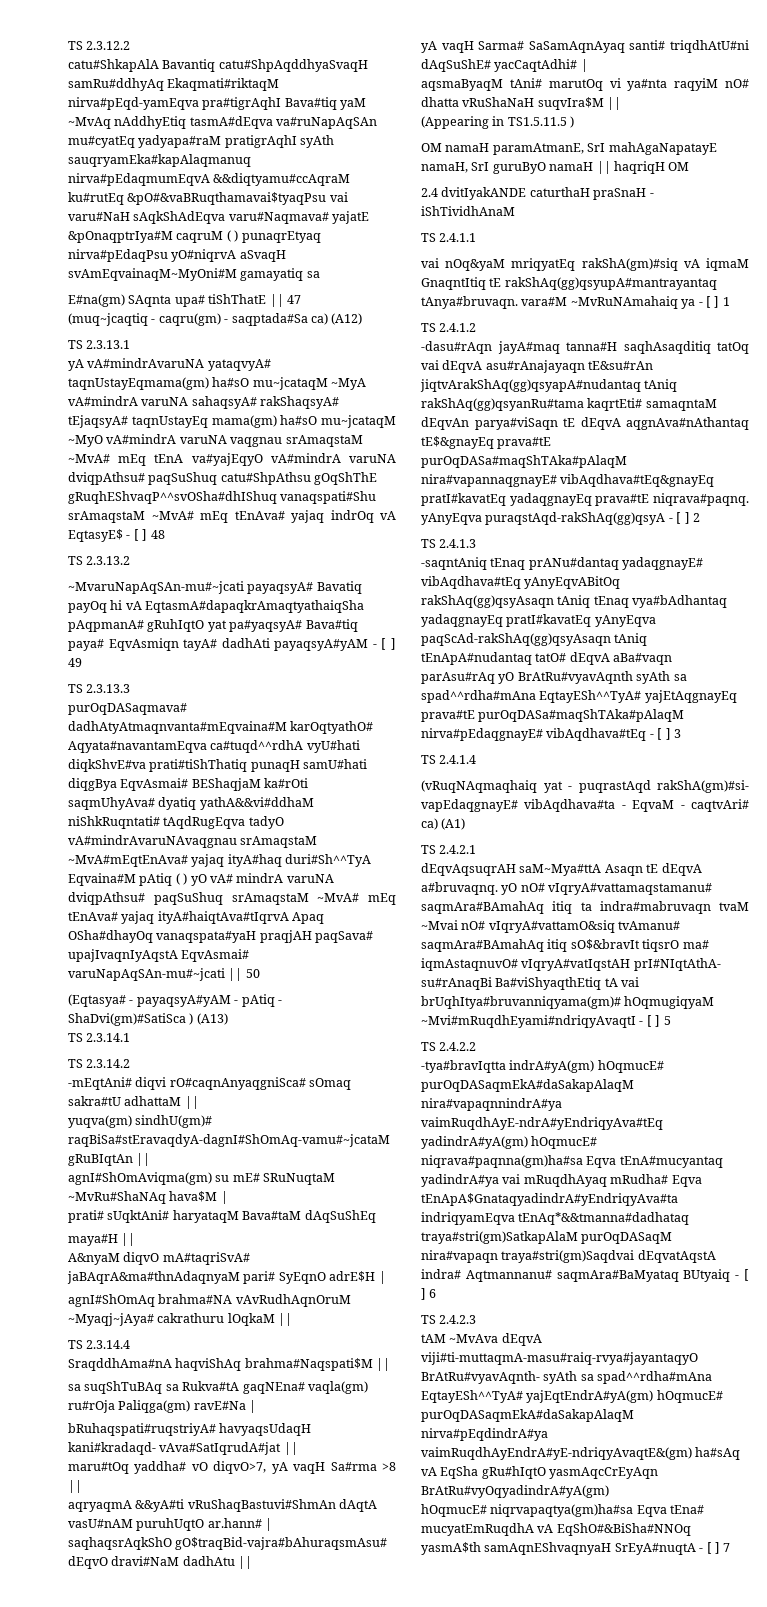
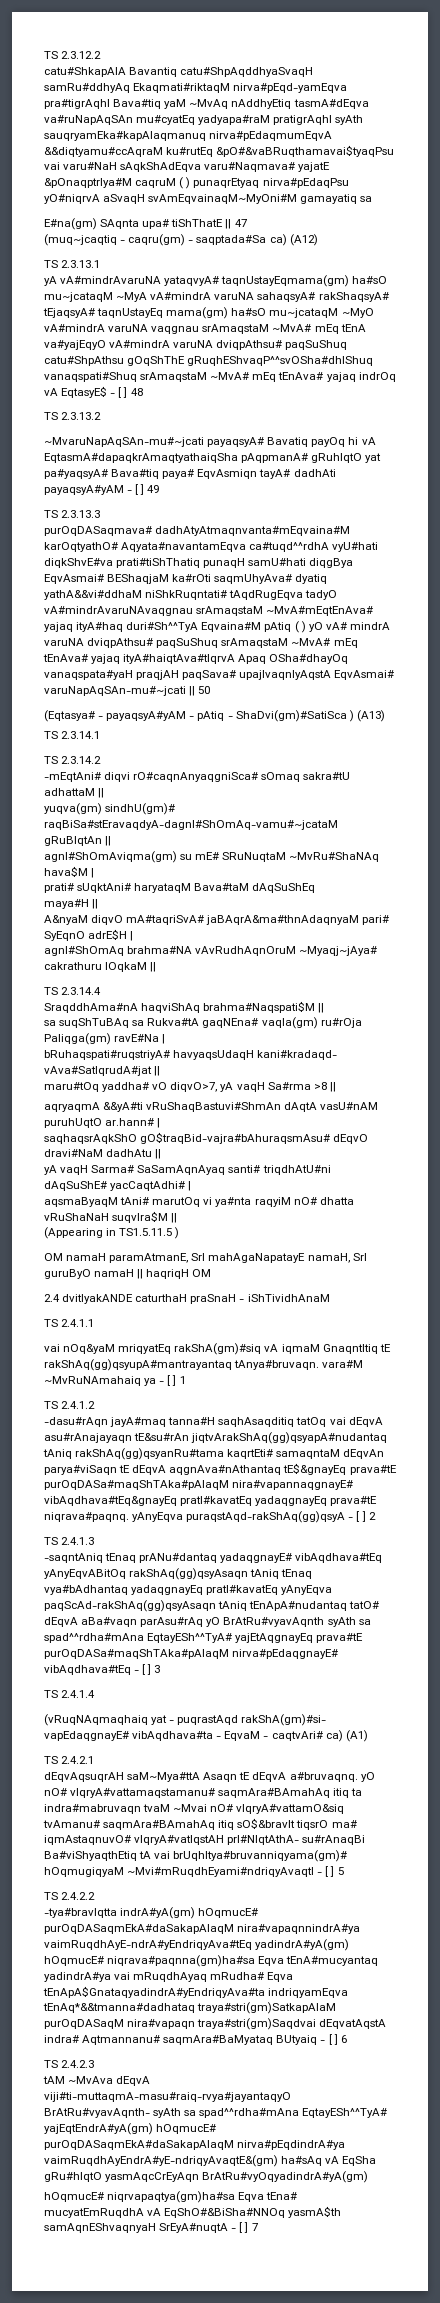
[280,491,377,504] vanaqspati#Shu -> [44,372,137,382] vanaqspati#Shuq

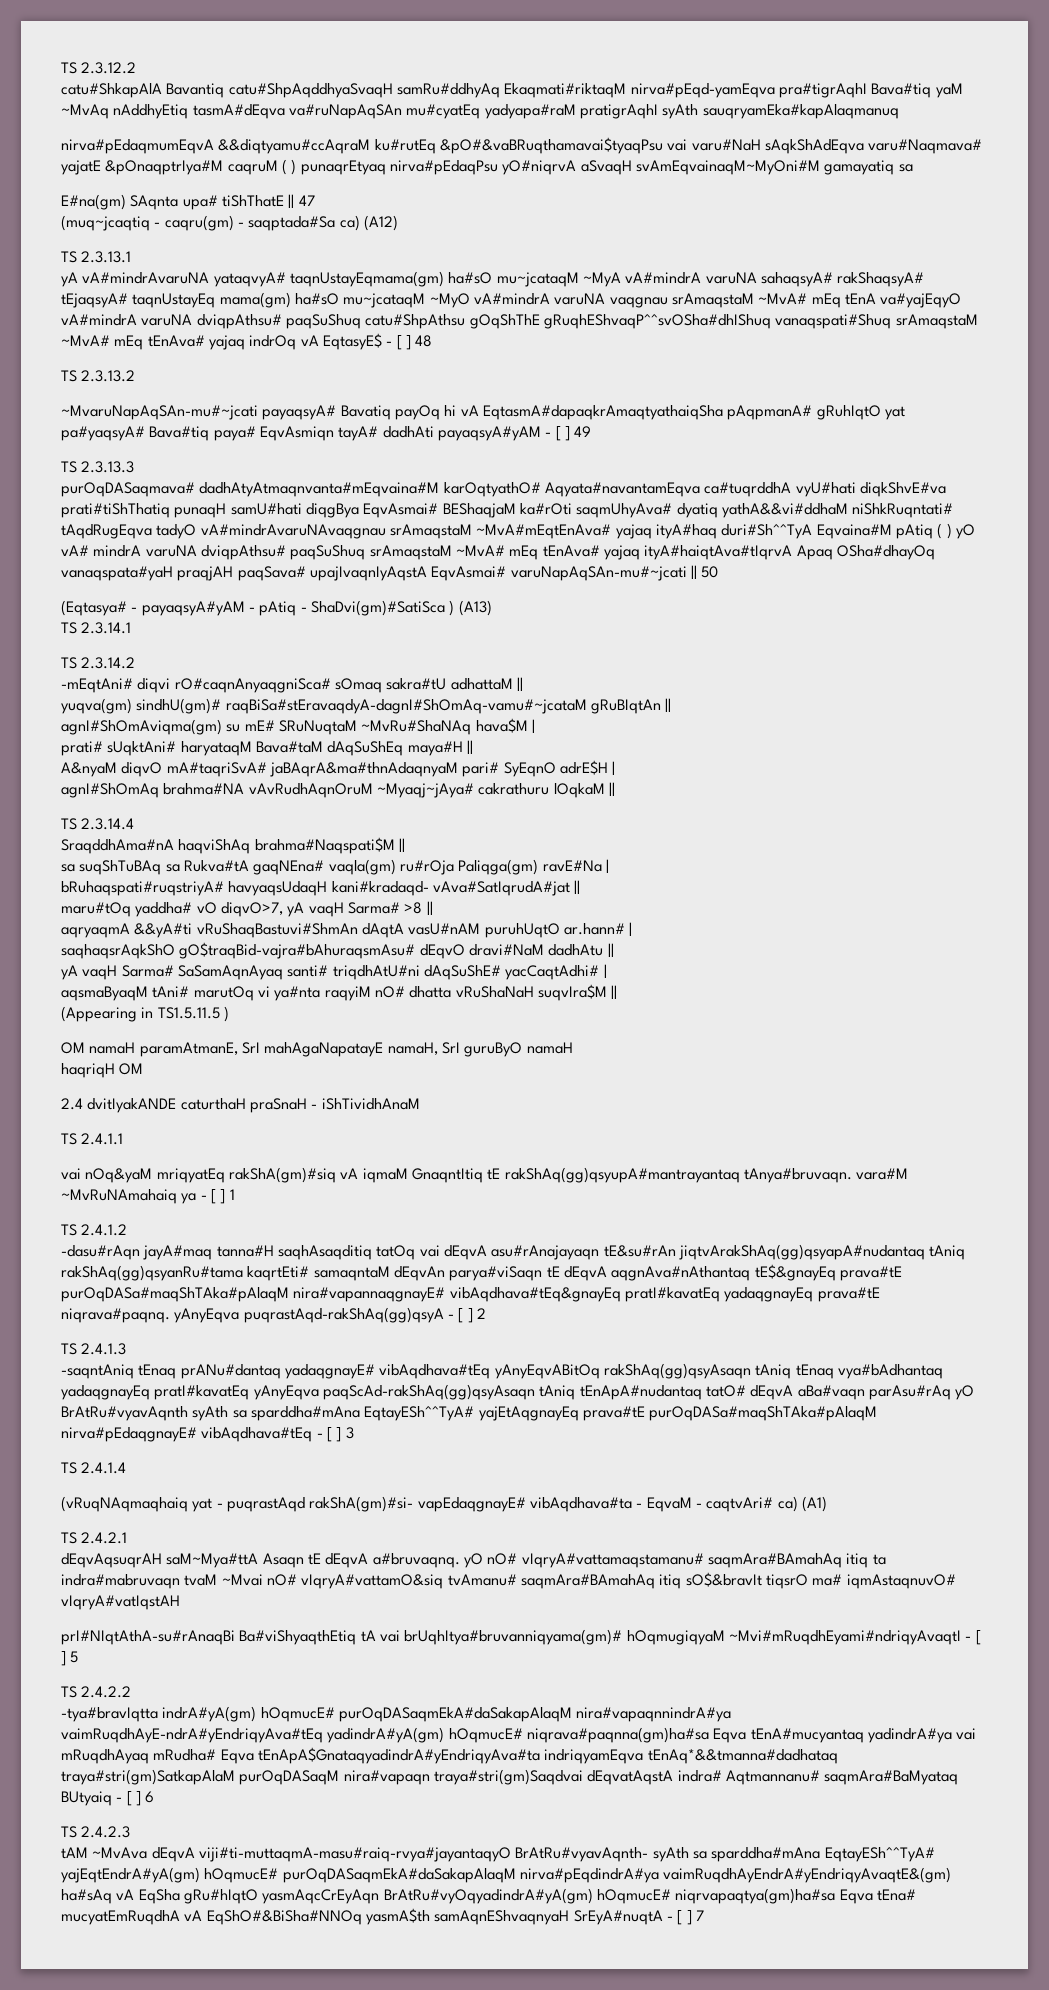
(206, 136) none -> (899, 111) //
[249,542,330,552] ca#tuqd^^rdhA -> [704,482,792,497] ca#tuqrddhA
(316, 888) // -> (404, 748) none
[267,1082,311,1090] Sa#rma -> [347,902,400,914] Sarma#
[137,1269,144,1279] || -> (573, 1048) //
[186,1511,346,1523] puraqstAqd-rakShAq(gg)qsyA -> [243,1307,444,1323] puqrastAqd-rakShAq(gg)qsyA
[44,1633,144,1643] spad^^rdha#mAna -> [250,1406,360,1421] sparddha#mAna
[227,1835,366,1845] prI#NIqtAthA- su#rAnaqBi -> [61,1630,235,1645] // prI#NIqtAthA-su#rAnaqBi
[199,2108,300,2118] spad^^rdha#mAna -> [711,1847,821,1862] sparddha#mAna
[44,2155,278,2167] vaimRuqdhAyEndrA#yE-ndriqyAvaqtE&(gm) -> [663,1867,952,1883] vaimRuqdhAyEndrA#yEndriqyAvaqtE&(gm)
(369, 2177) // -> (593, 1896) none

